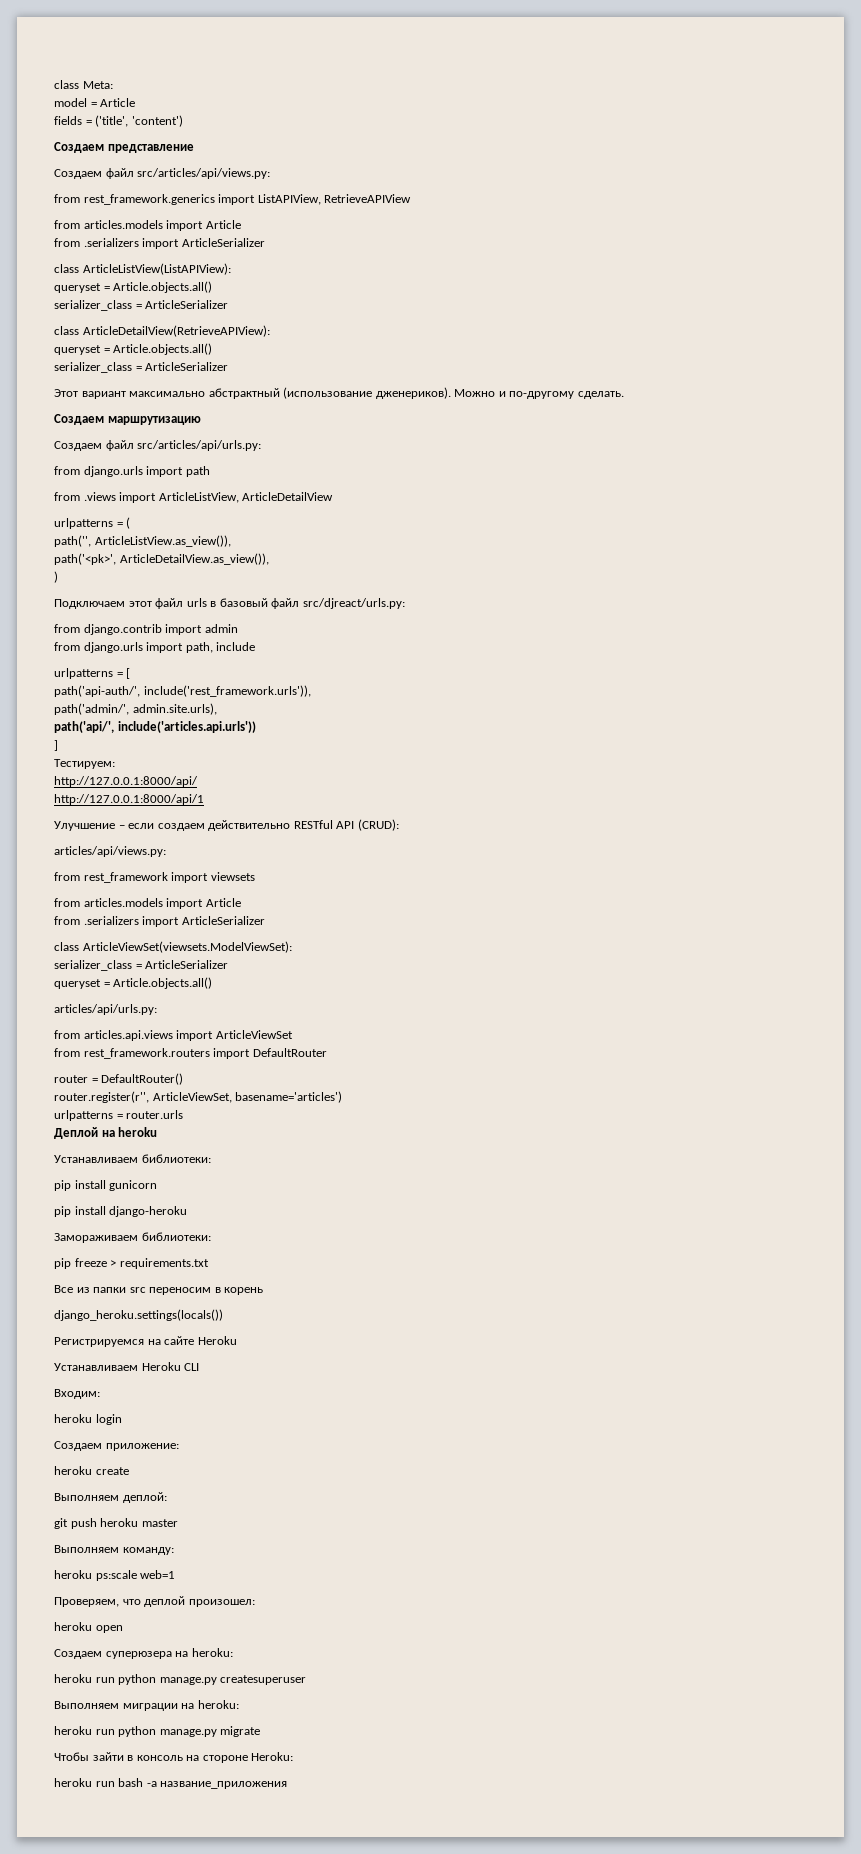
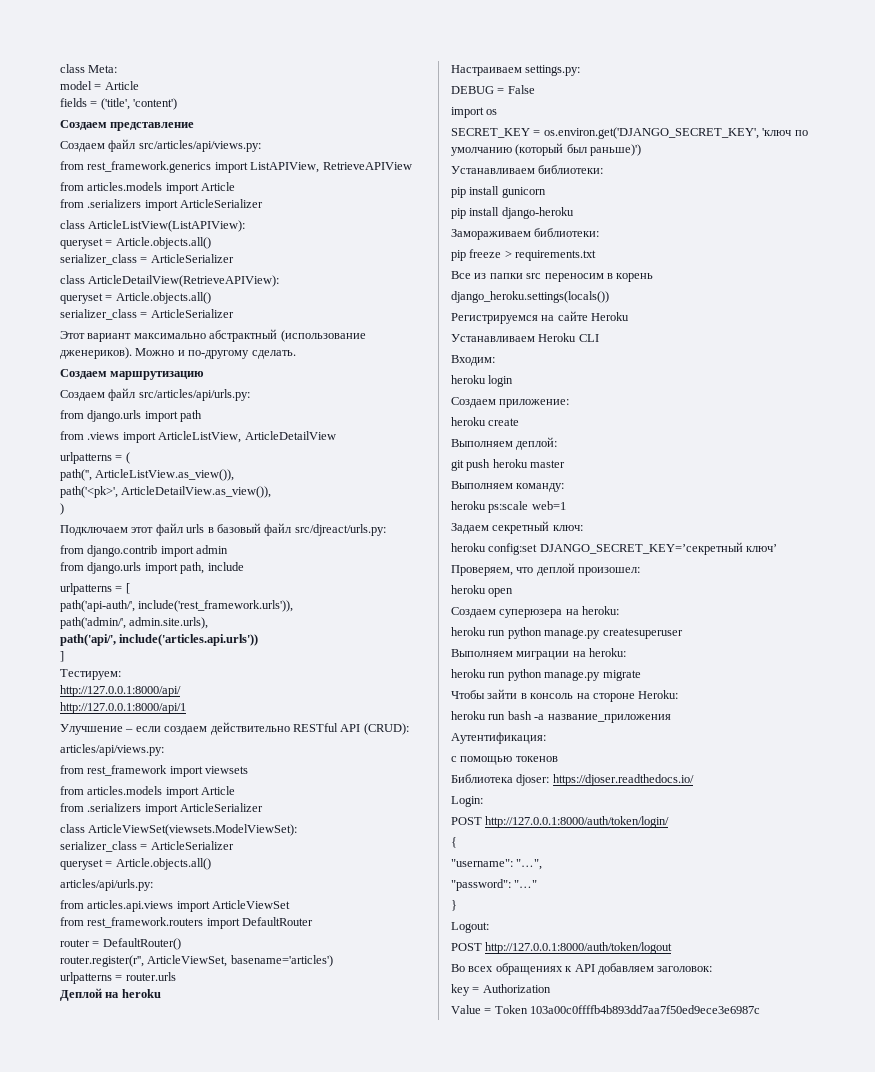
(158, 1132) none -> [451,65,581,76] [451,85,535,94] [451,107,498,118] [451,127,808,139] [451,143,642,156] // Настраиваем settings.py: // DEBUG = False // import os // SECRET_KEY = os.environ.get('DJANGO_SECRET_KEY', 'ключ по умолчанию (который был раньше)')
(176, 1574) none -> [451,521,583,534] [451,542,778,555] // Задаем секретный ключ: // heroku config:set DJANGO_SECRET_KEY=’секретный ключ’
(288, 1785) none -> [451,732,546,744] [451,756,558,765] [451,774,694,786] [451,796,483,807] [451,816,670,828] [451,837,457,848] [451,859,543,870] [451,879,538,891] [451,900,457,911] [451,922,489,933] [451,942,673,954] [451,963,713,975] [451,984,551,996] [451,1005,761,1014] // Аутентификация: // с помощью токенов // Библиотека djoser: https://djoser.readthedocs.io/ // Login: // POST http://127.0.0.1:8000/auth/token/login/ // { // "username": "…", // "password": "…" // } // Logout: // POST http://127.0.0.1:8000/auth/token/logout // Во всех обращениях к API добавляем заголовок: // key = Authorization // Value = Token 103a00c0ffffb4b893dd7aa7f50ed9ece3e6987c

